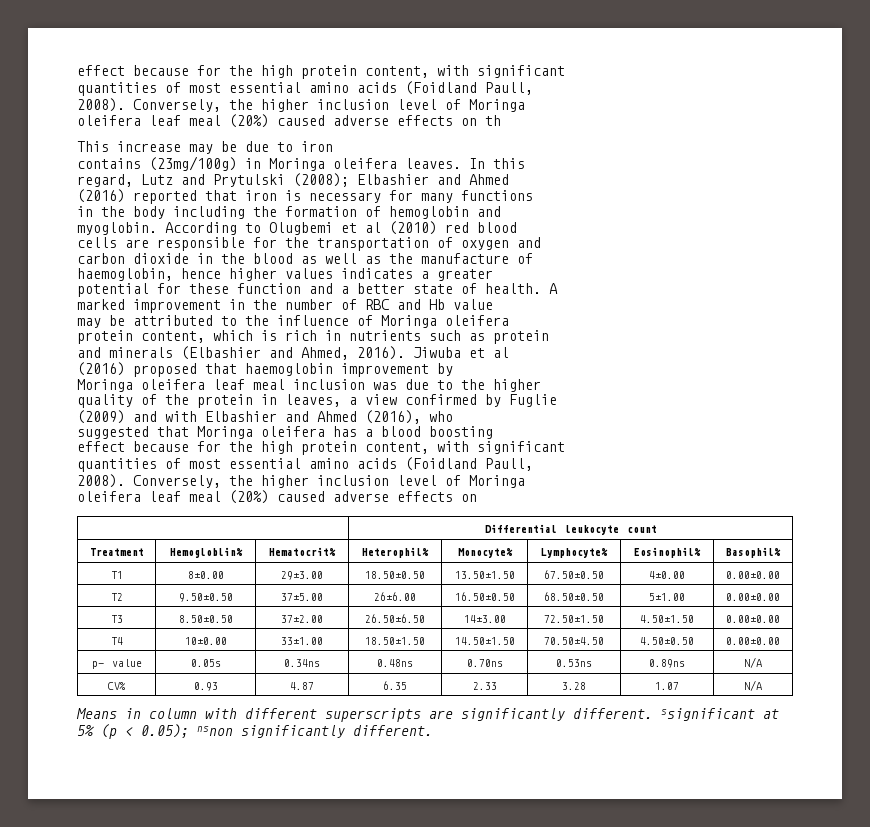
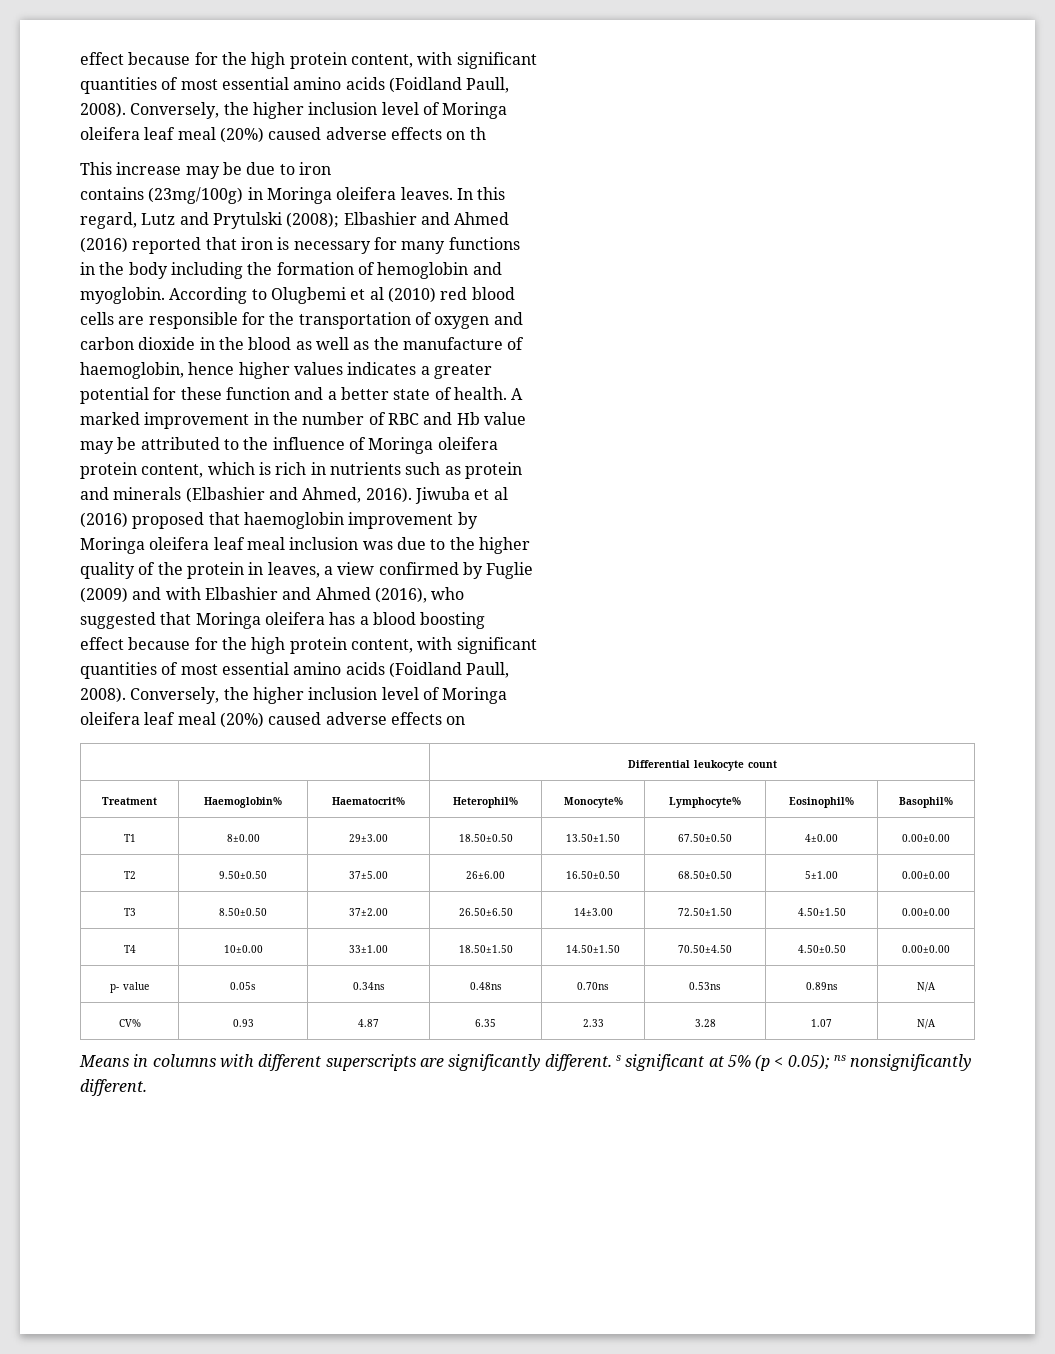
[169,547,243,558] [269,547,336,556] Hemogloblin% | Hematocrit% -> [204,797,282,808] [332,797,405,805] Haemoglobin% | Haematocrit%
[149,708,197,719] column -> [152,1054,216,1067] columns
[661,708,755,721] ssignificant -> [615,1054,705,1071] s significant
[197,725,345,738] nsnon significantly -> [834,1054,972,1071] ns nonsignificantly

